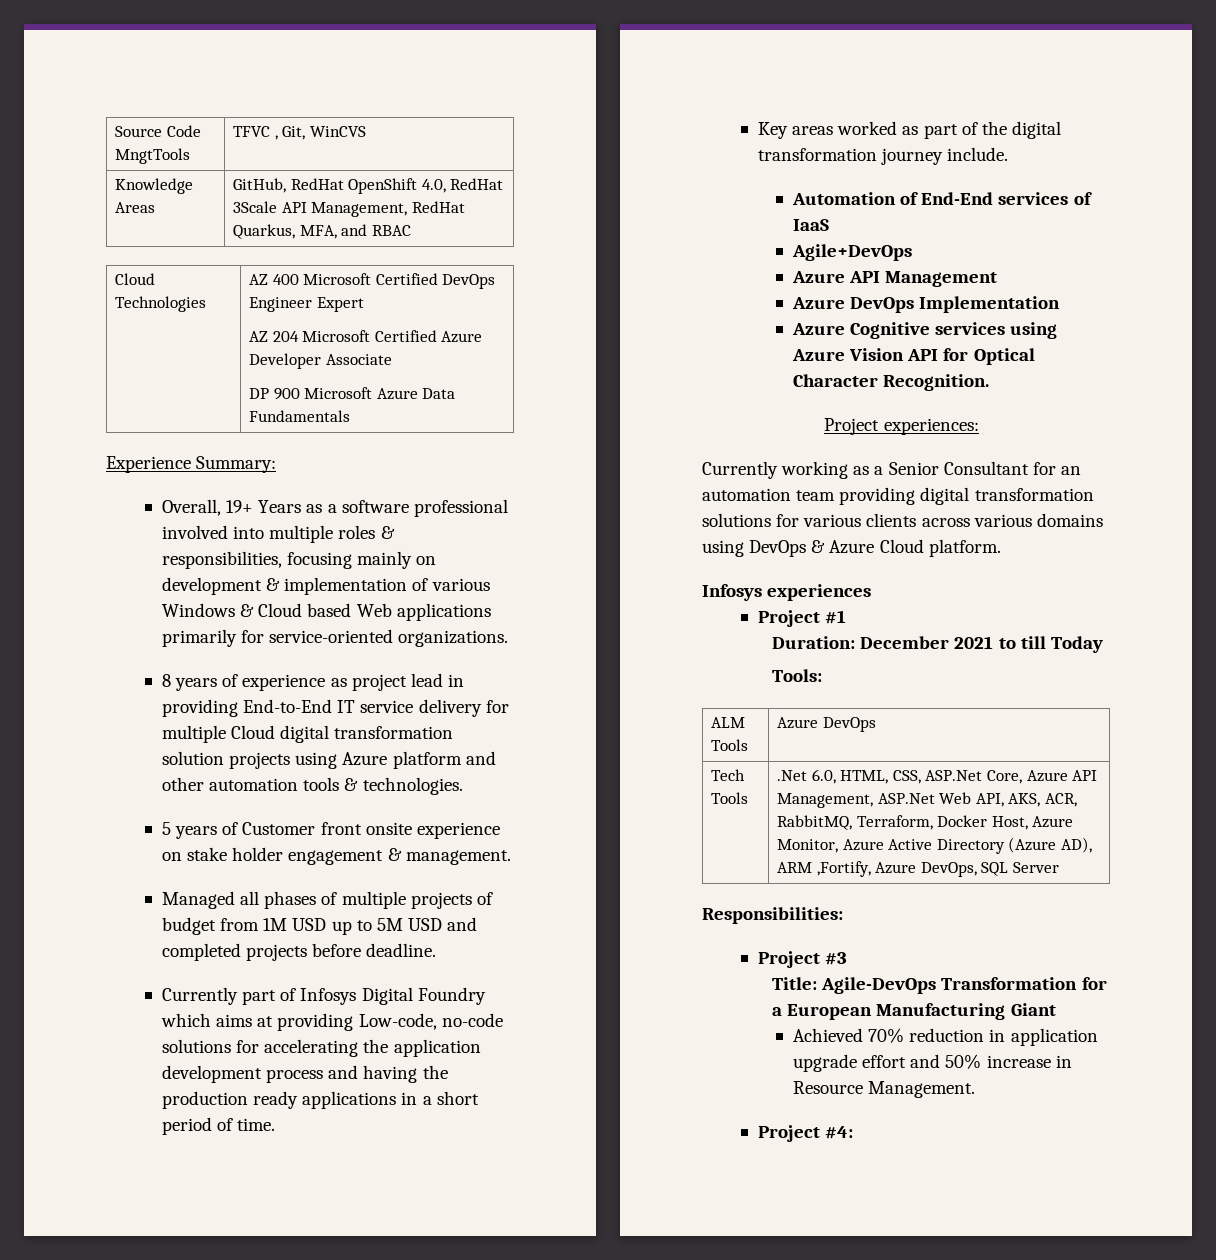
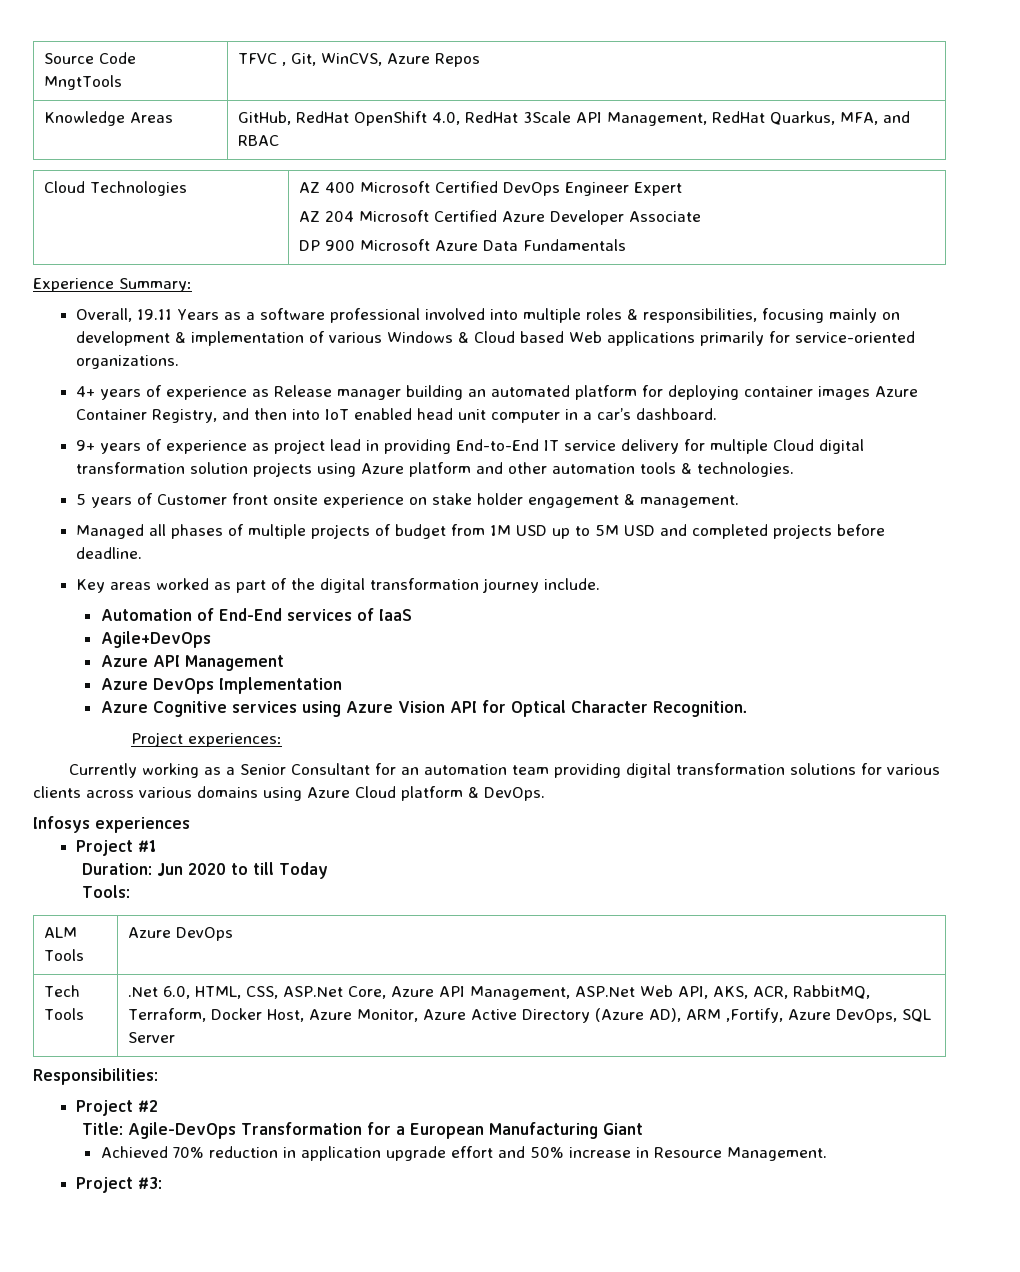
[309,126,366,137] WinCVS -> [321,53,481,67] WinCVS, Azure Repos
[226,500,254,513] 19+ -> [137,309,173,320] 19.11
[161,674,171,687] 8 -> [76,385,919,400] [76,408,718,423] [76,440,96,451] 4+ years of experience as Release manager building an automated platform for deploying container images Azure Container Registry, and then into IoT enabled head unit computer in a car’s dashboard. // 9+
[161,987,486,1005] [160,1013,503,1031] [161,1039,481,1057] [161,1065,448,1083] [161,1091,479,1109] [161,1117,276,1135] // Currently part of Infosys Digital Foundry which aims at providing Low-code, no-code solutions for accelerating the application development process and having the production ready applications in a short period of time. -> (143, 553) none
[749,539,1001,557] DevOps & Azure Cloud platform. -> [307,786,545,801] Azure Cloud platform & DevOps.
[860,636,994,649] December 2021 -> [157,863,227,876] Jun 2020
[825,952,848,965] #3 -> [138,1100,159,1112] #2
[825,1126,854,1139] #4: -> [138,1177,163,1189] #3:

